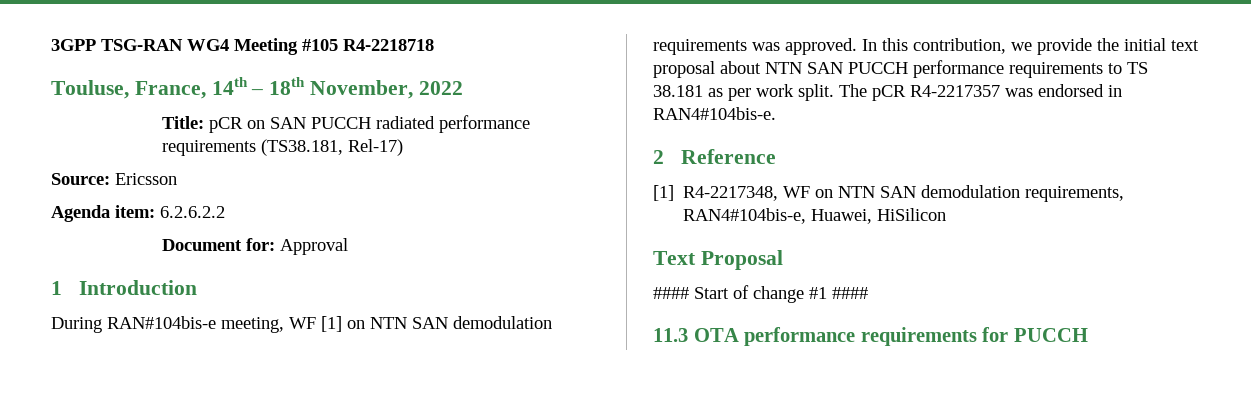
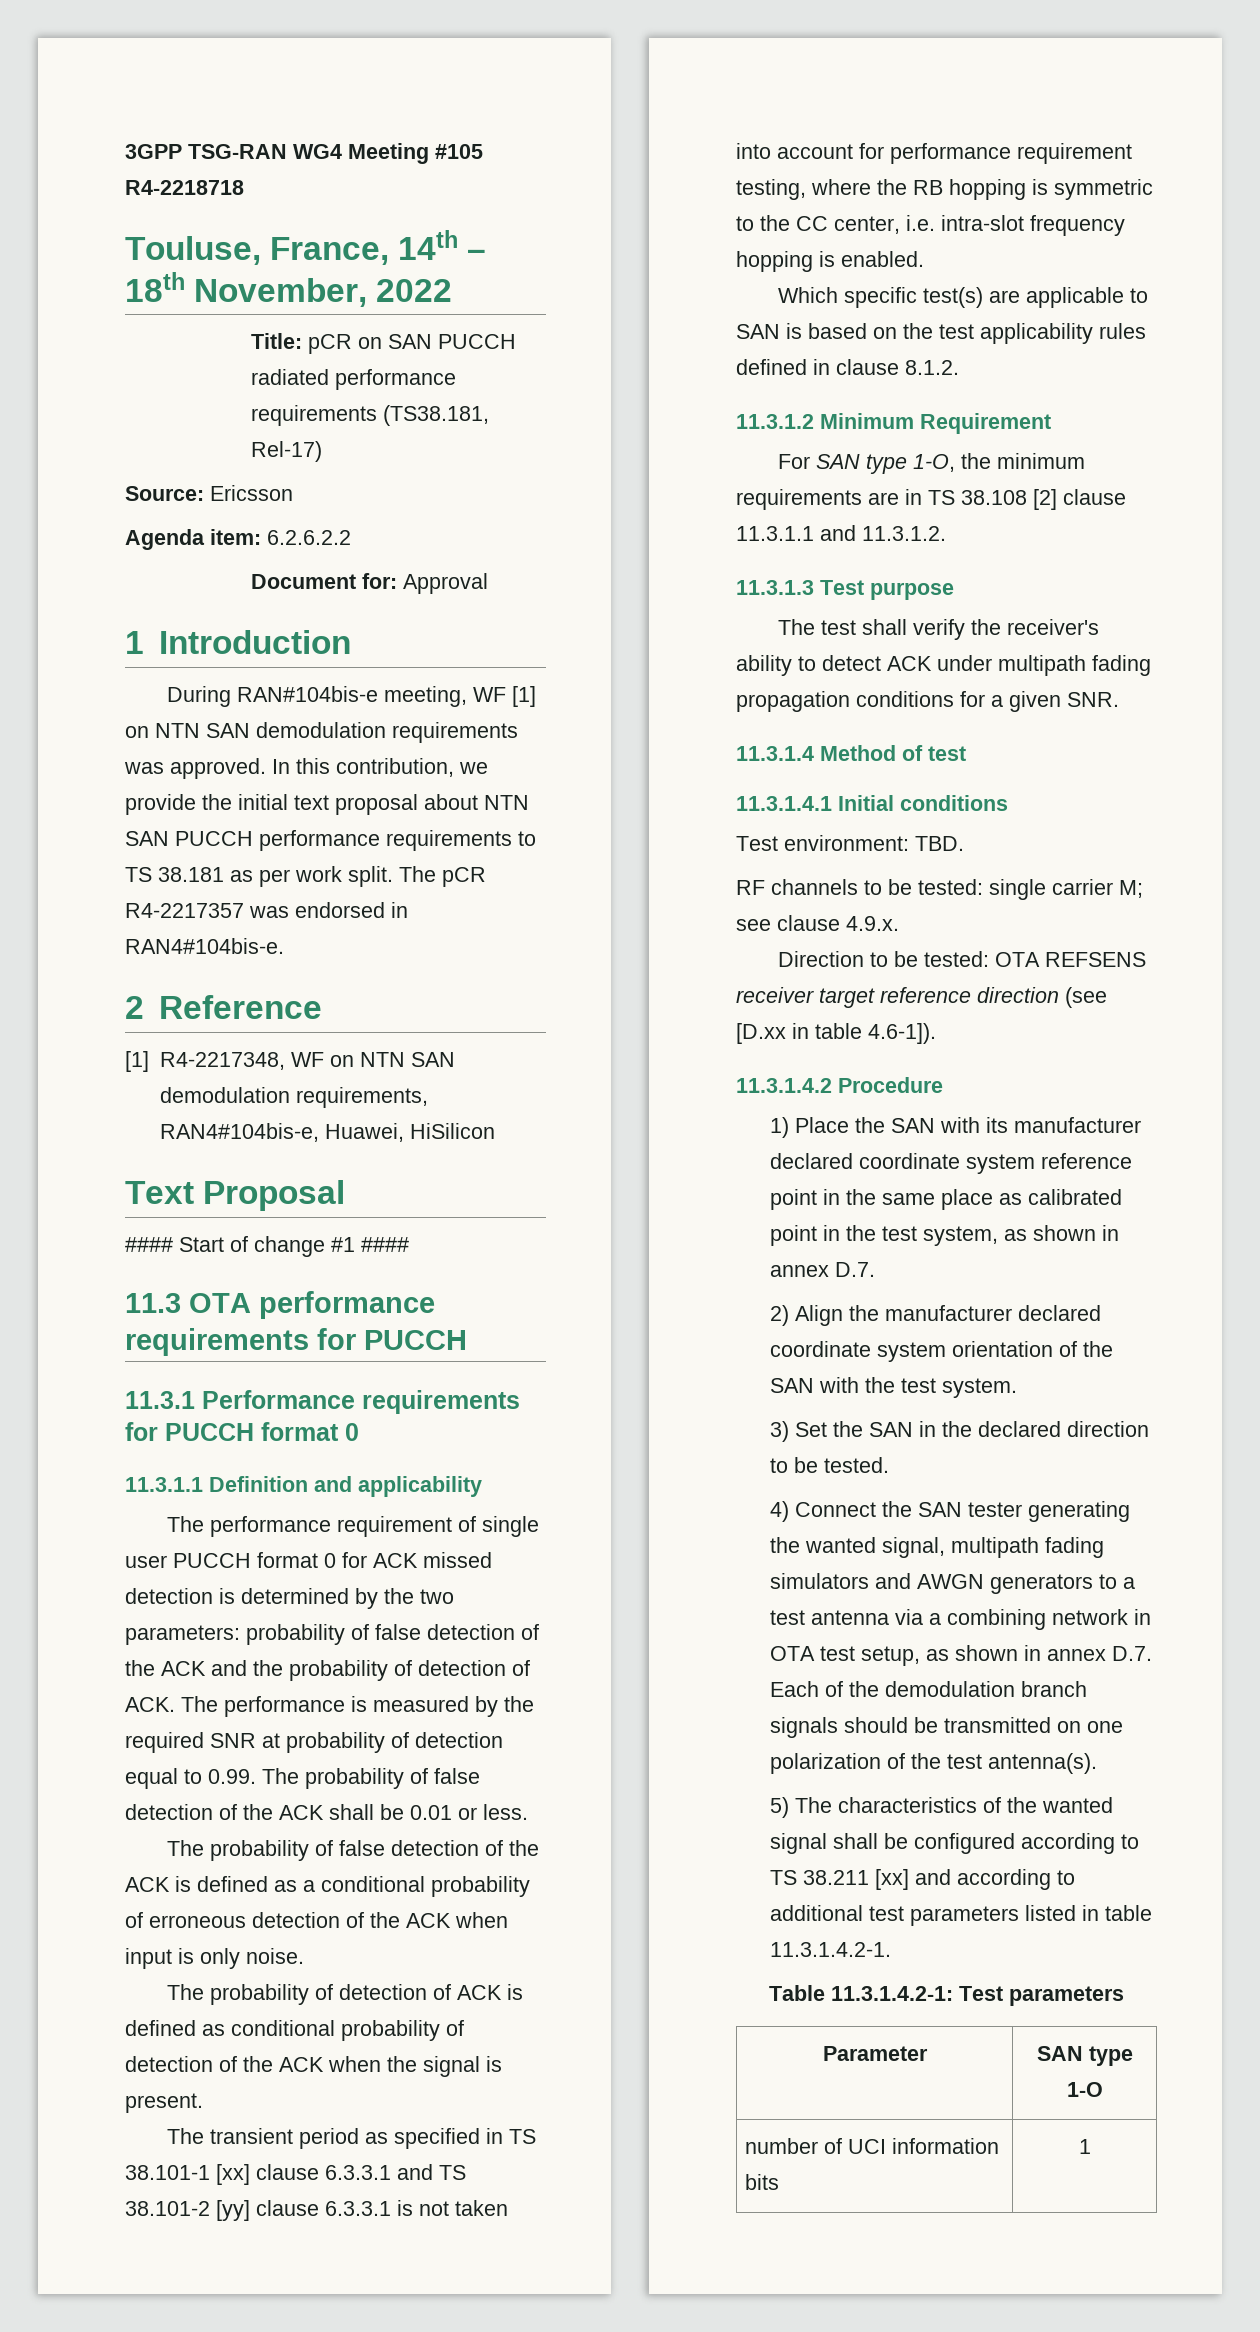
(1088, 335) none -> [125,1390,520,1414] [125,1422,359,1441] [125,1476,482,1497] [166,1516,539,1537] [125,1552,492,1568] [125,1588,454,1609] [125,1624,539,1645] [125,1660,530,1681] [125,1696,534,1717] [125,1732,503,1753] [125,1768,480,1789] [125,1804,528,1820] [166,1840,539,1861] [125,1876,530,1897] [125,1912,508,1928] [125,1948,304,1969] [166,1984,523,2005] [125,2020,464,2041] [125,2056,502,2077] [125,2093,203,2113] [166,2128,536,2149] [125,2164,466,2185] [125,2200,508,2221] [736,143,1132,164] [736,179,1153,200] [736,215,1125,236] [736,251,924,272] [777,287,1148,308] [736,323,1146,344] [736,359,959,375] [736,413,1051,434] [777,453,1085,474] [736,489,1126,510] [736,525,946,541] [736,580,954,600] [777,619,1099,640] [736,655,1151,676] [736,691,1119,712] [736,745,966,761] [736,795,1008,811] [736,835,964,851] [736,879,1143,900] [736,915,899,931] [777,951,1146,967] [736,987,1107,1008] [736,1023,936,1044] [736,1077,943,1093] [769,1117,1141,1138] [769,1153,1132,1174] [769,1189,1122,1210] [769,1225,1119,1246] [769,1262,875,1277] [769,1305,1101,1326] [769,1341,1113,1362] [769,1377,1017,1398] [769,1421,1149,1442] [769,1457,889,1473] [769,1501,1130,1522] [769,1537,1104,1558] [769,1573,1135,1594] [769,1609,1151,1630] [769,1645,1152,1666] [769,1681,1087,1697] [769,1717,1123,1738] [769,1753,1097,1774] [769,1797,1113,1818] [769,1833,1139,1854] [769,1869,1075,1890] [769,1905,1152,1926] [769,1942,891,1957] [769,1985,1124,2006] [822,2046,928,2061] [1036,2046,1133,2066] [1066,2082,1103,2097] [745,2138,1000,2154] [745,2174,780,2190] [1078,2139,1091,2154] // 11.3.1 Performance requirements for PUCCH format 0 // 11.3.1.1 Definition and applicability // The performance requirement of single user PUCCH format 0 for ACK missed detection is determined by the two parameters: probability of false detection of the ACK and the probability of detection of ACK. The performance is measured by the required SNR at probability of detection equal to 0.99. The probability of false detection of the ACK shall be 0.01 or less. // The probability of false detection of the ACK is defined as a conditional probability of erroneous detection of the ACK when input is only noise. // The probability of detection of ACK is defined as conditional probability of detection of the ACK when the signal is present. // The transient period as specified in TS 38.101-1 [xx] clause 6.3.3.1 and TS 38.101-2 [yy] clause 6.3.3.1 is not taken into account for performance requirement testing, where the RB hopping is symmetric to the CC center, i.e. intra-slot frequency hopping is enabled. // Which specific test(s) are applicable to SAN is based on the test applicability rules defined in clause 8.1.2. // 11.3.1.2 Minimum Requirement // For SAN type 1-O, the minimum requirements are in TS 38.108 [2] clause 11.3.1.1 and 11.3.1.2. // 11.3.1.3 Test purpose // The test shall verify the receiver's ability to detect ACK under multipath fading propagation conditions for a given SNR. // 11.3.1.4 Method of test // 11.3.1.4.1 Initial conditions // Test environment: TBD. // RF channels to be tested: single carrier M; see clause 4.9.x. // Direction to be tested: OTA REFSENS receiver target reference direction (see [D.xx in table 4.6-1]). // 11.3.1.4.2 Procedure // 1) Place the SAN with its manufacturer declared coordinate system reference point in the same place as calibrated point in the test system, as shown in annex D.7. // 2) Align the manufacturer declared coordinate system orientation of the SAN with the test system. // 3) Set the SAN in the declared direction to be tested. // 4) Connect the SAN tester generating the wanted signal, multipath fading simulators and AWGN generators to a test antenna via a combining network in OTA test setup, as shown in annex D.7. Each of the demodulation branch signals should be transmitted on one polarization of the test antenna(s). // 5) The characteristics of the wanted signal shall be configured according to TS 38.211 [xx] and according to additional test parameters listed in table 11.3.1.4.2-1. // Table 11.3.1.4.2-1: Test parameters // Parameter | SAN type 1-O // number of UCI information bits | 1

